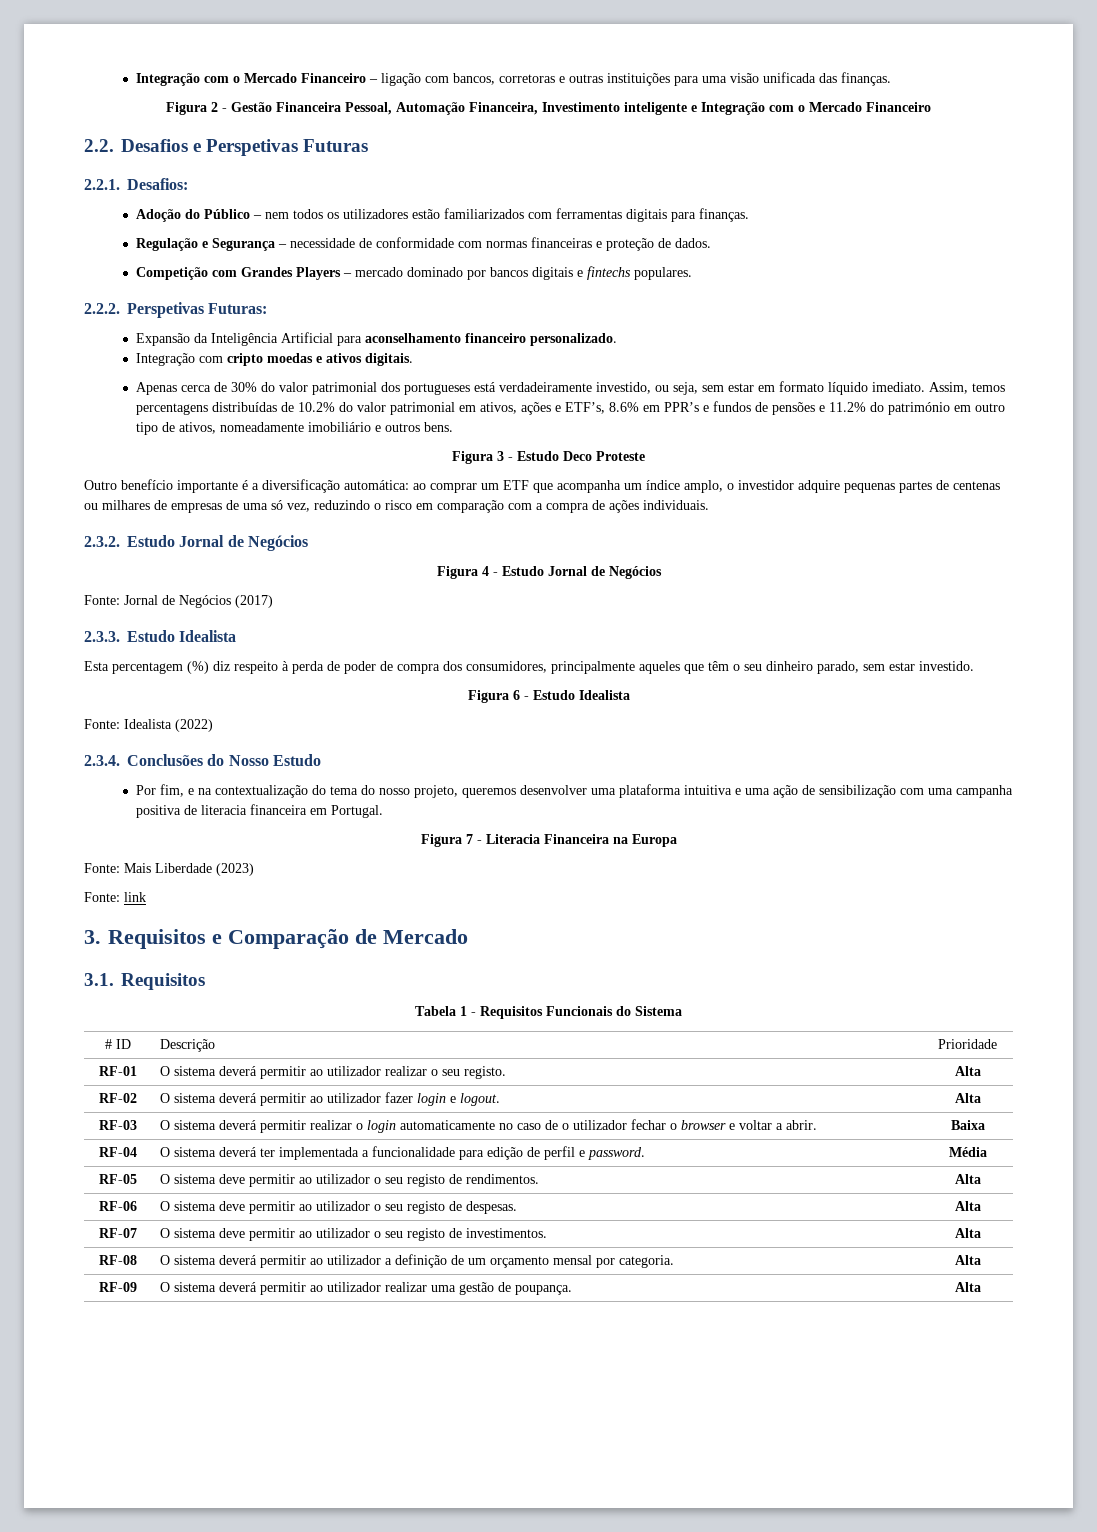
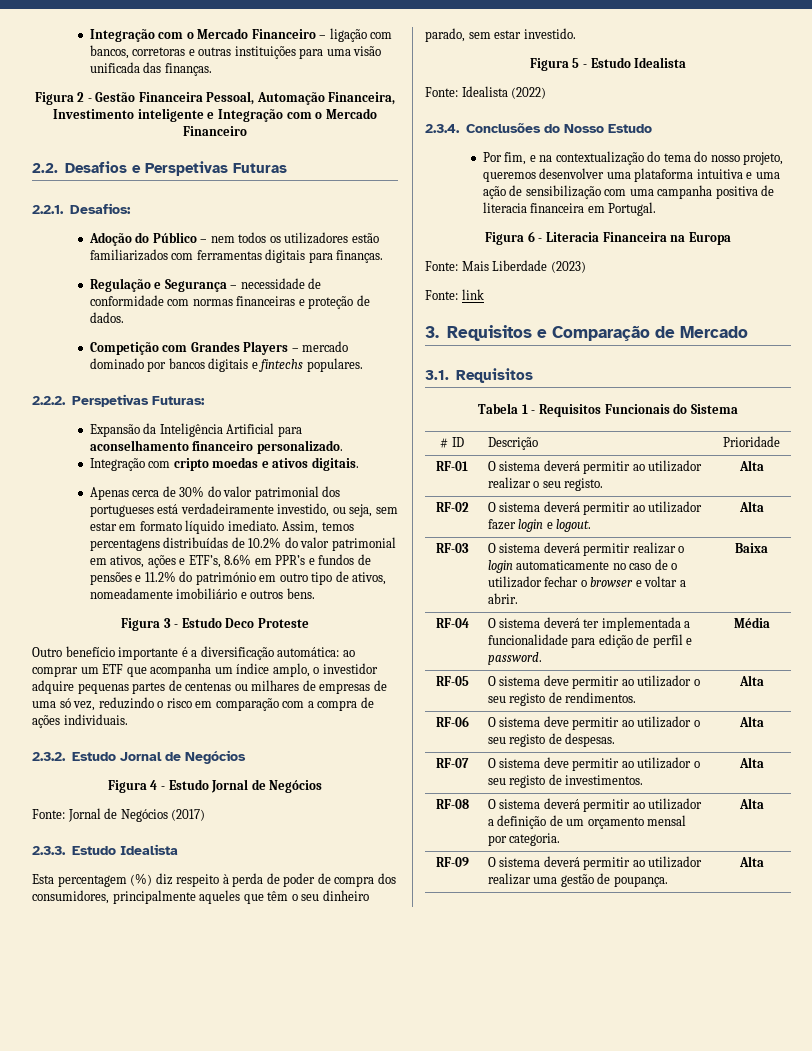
[512,690,520,700] 6 -> [572,58,580,68] 5
[465,834,473,844] 7 -> [527,231,535,242] 6

